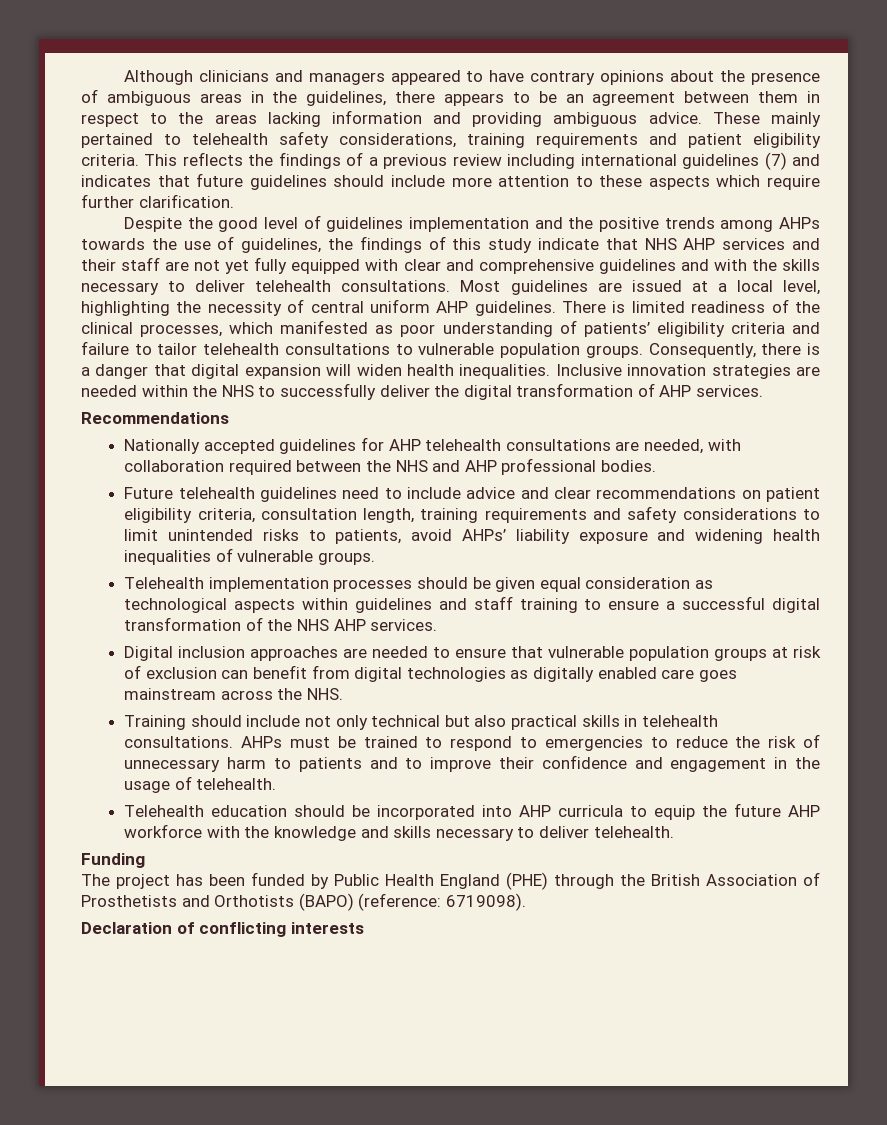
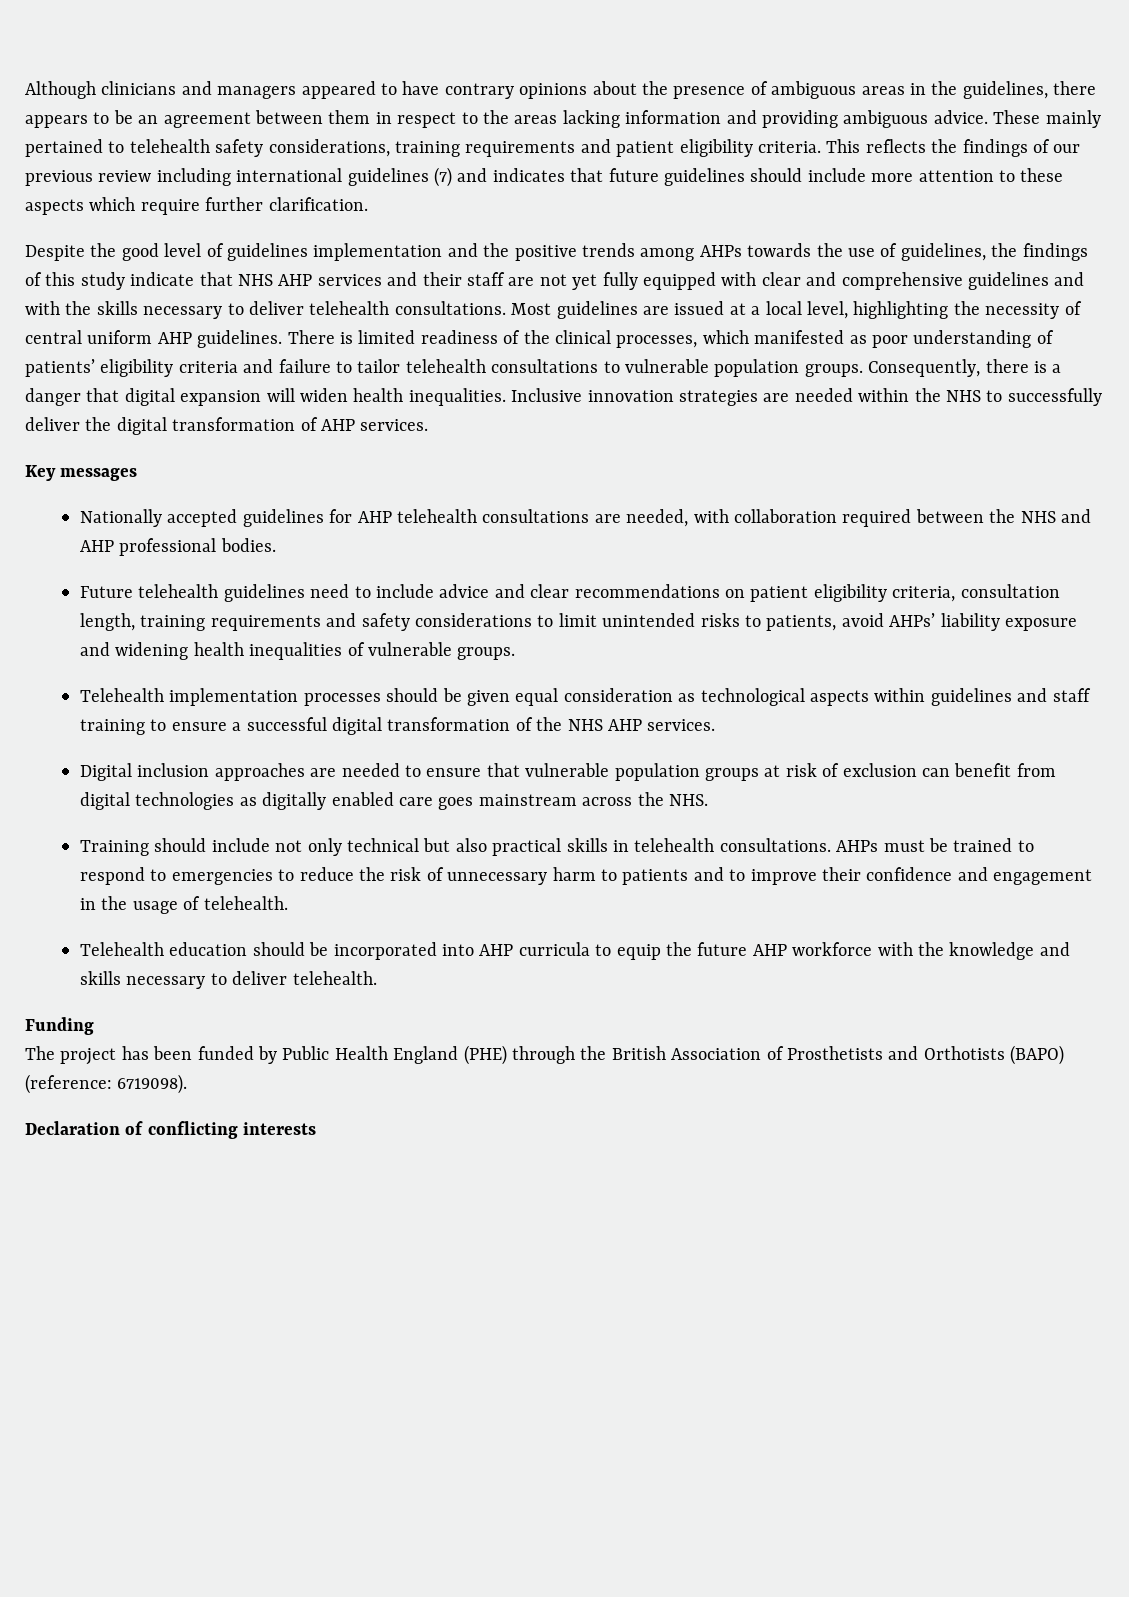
[368,157,378,166] a -> [1053,144,1081,153] our
[81,412,229,424] Recommendations -> [25,465,138,481] Key messages

